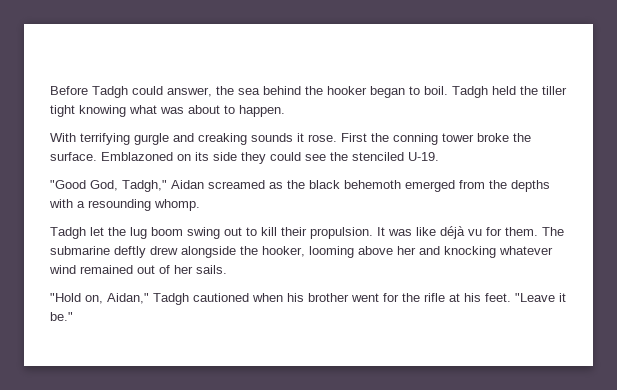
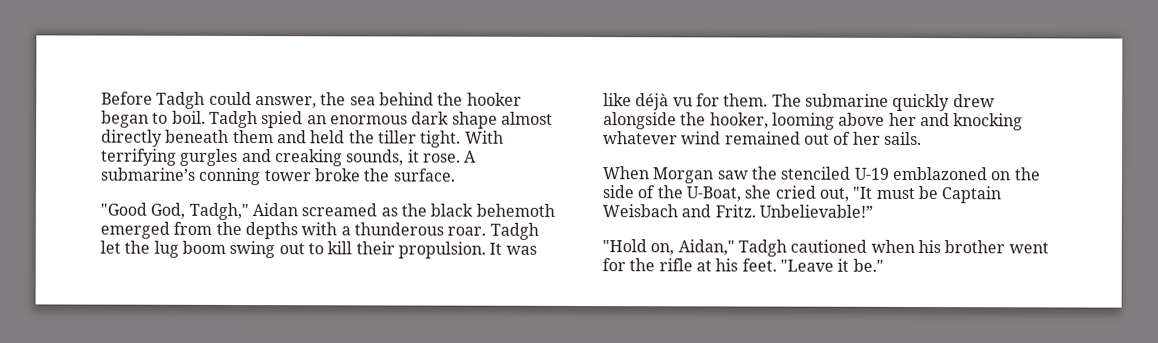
[492,86,567,95] [50,105,285,117] held the tiller tight knowing what was about to happen. // -> [261,111,553,129] [101,129,462,148] spied an enormous dark shape almost directly beneath them and held the tiller tight.
[134,133,169,145] gurgle -> [180,148,239,166] gurgles
[251,133,293,142] sounds -> [346,149,405,166] sounds,
[341,133,389,142] First the -> [464,150,478,163] [100,167,196,181] A submarine’s
[101,152,439,164] Emblazoned on its side they could see the stenciled U-19. -> (456, 175) none
[88,199,200,211] resounding whomp. // -> [353,222,487,236] thunderous roar.
[114,246,146,258] deftly -> [892,93,951,112] quickly
(227, 269) none -> [602,166,1041,184] [602,185,1002,204] [602,204,873,218] // When Morgan saw the stenciled U-19 emblazoned on the side of the U-Boat, she cried out, "It must be Captain Weisbach and Fritz. Unbelievable!”

